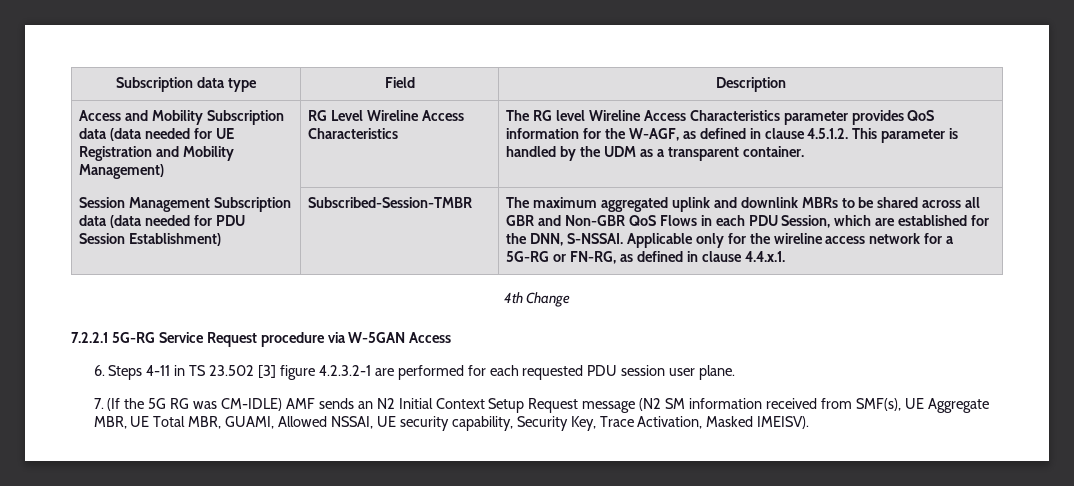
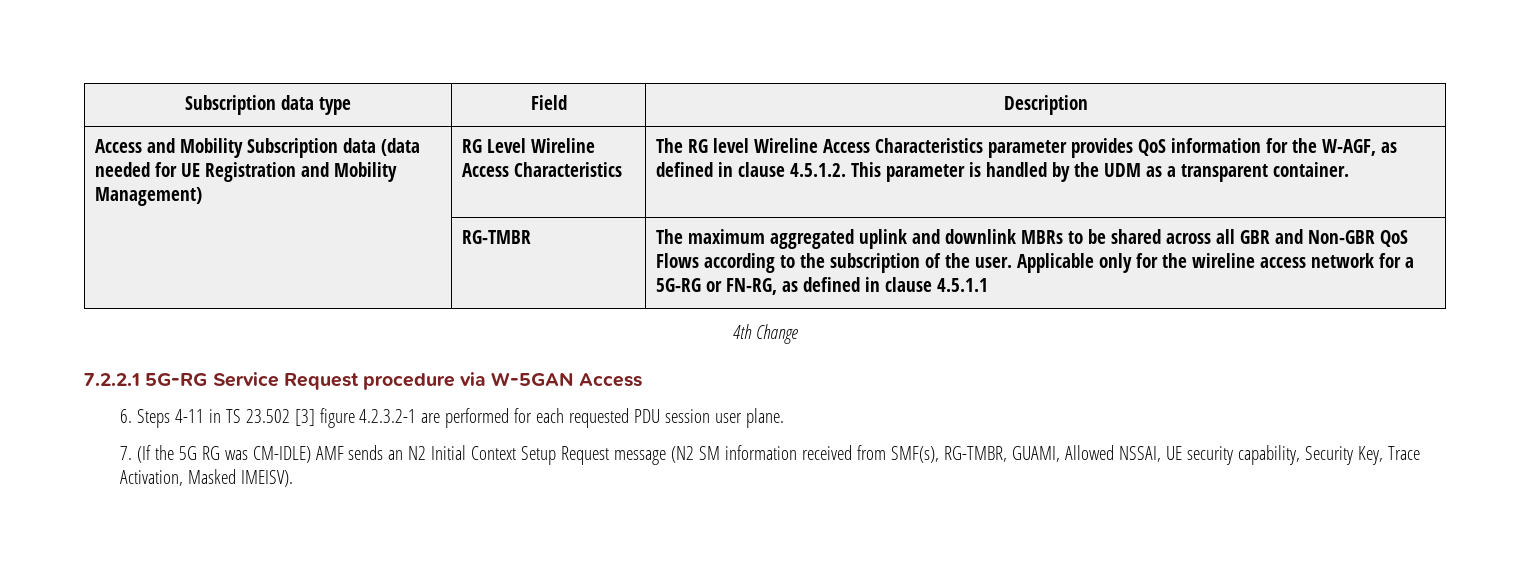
[79,197,291,212] [79,215,245,228] [79,233,222,246] [308,197,473,208] Session Management Subscription data (data needed for PDU Session Establishment) | Subscribed-Session-TMBR -> [461,230,531,244] | RG-TMBR
[700,215,990,228] [506,233,623,246] in each PDU Session, which are established for the DNN, S-NSSAI. -> [703,253,1012,273] according to the subscription of the user.
[744,251,785,262] 4.4.x.1. -> [936,278,988,292] 4.5.1.1
[904,398,989,413] [93,416,222,429] UE Aggregate MBR, UE Total MBR, -> [944,446,1008,462] RG-TMBR,

